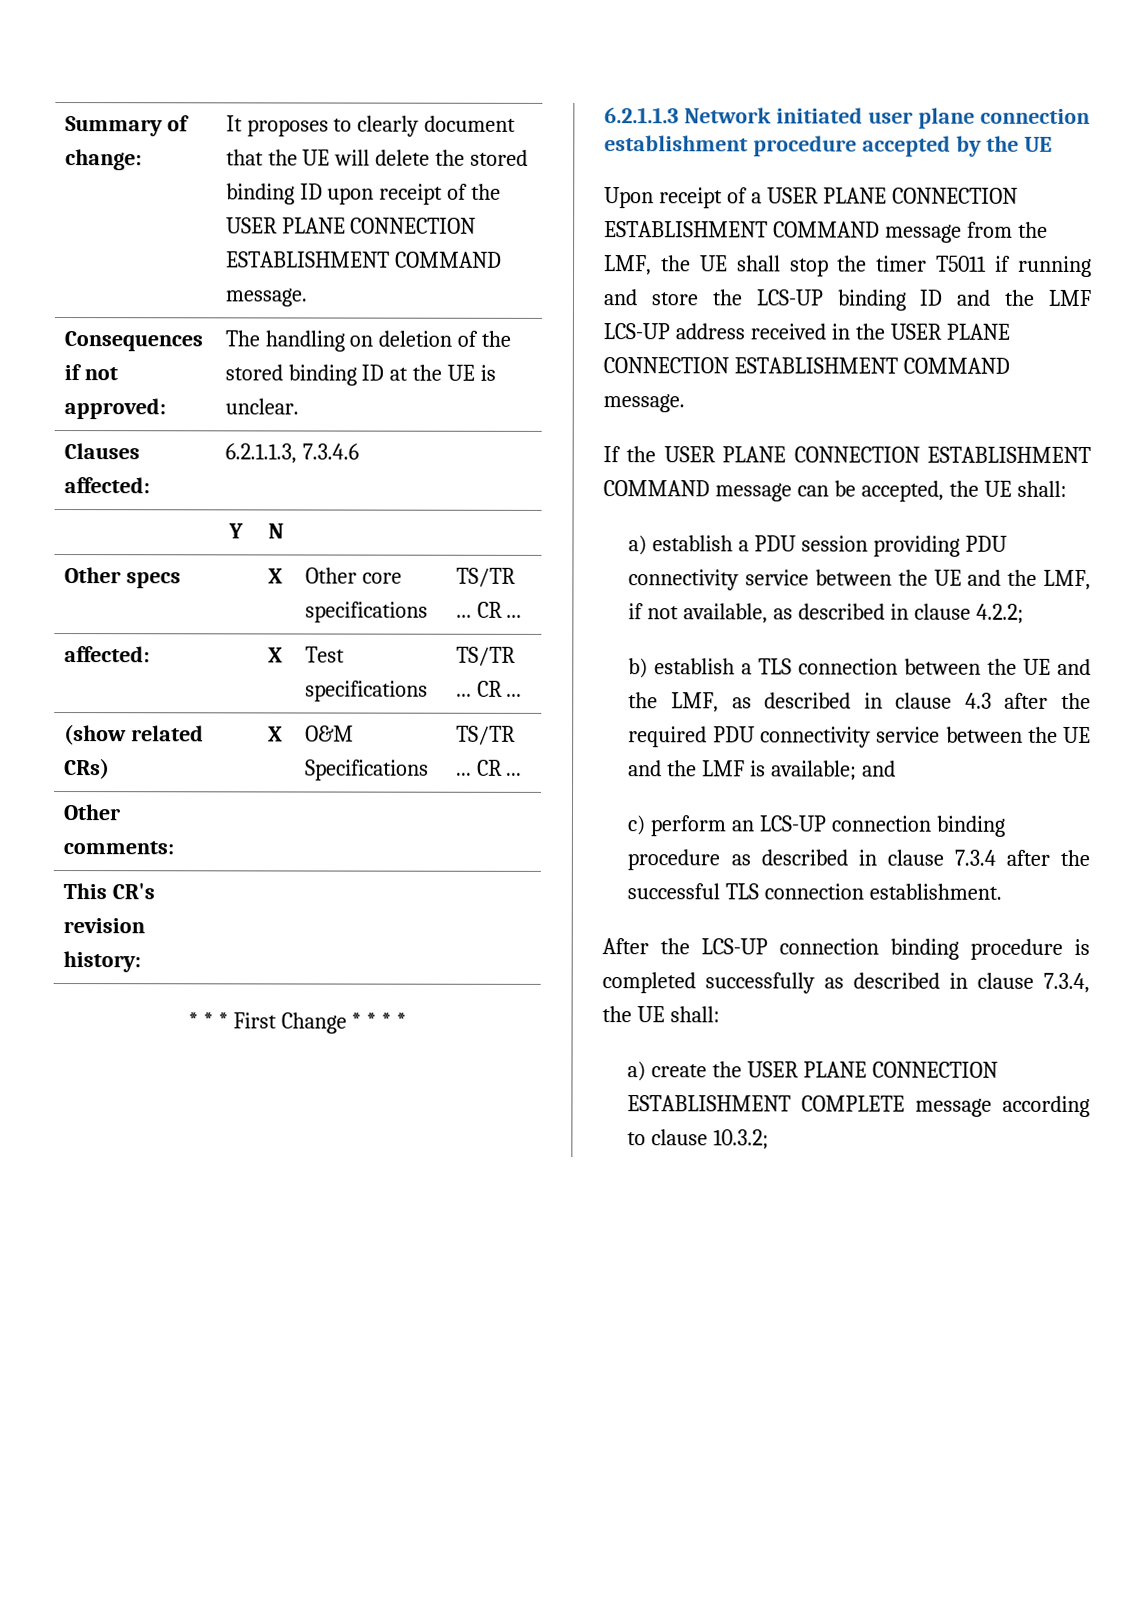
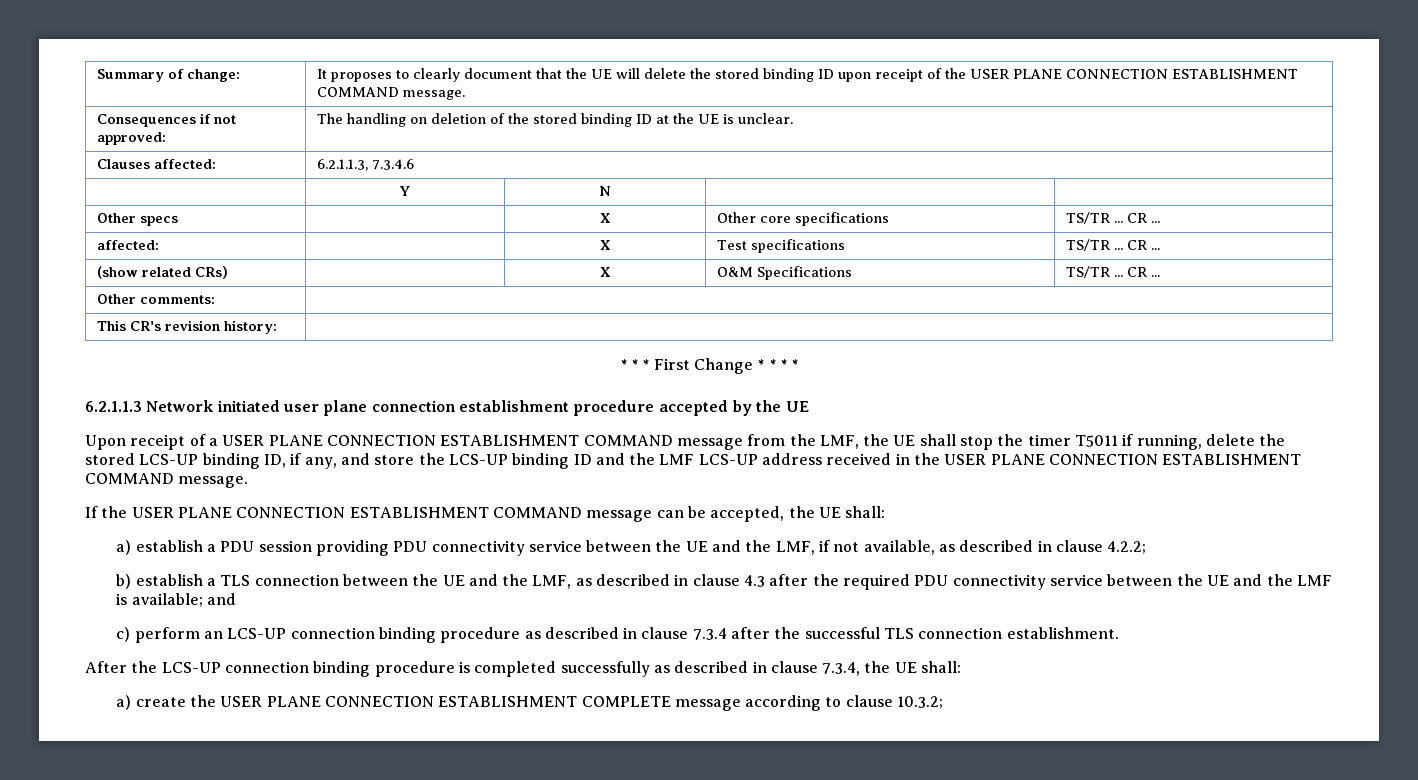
[1018,255,1092,277] running -> [1136,434,1286,450] [85,453,337,469] running, delete the stored LCS-UP binding ID, if any,

